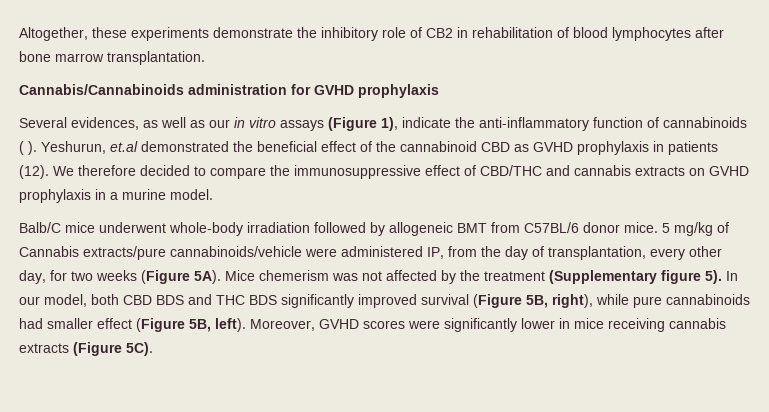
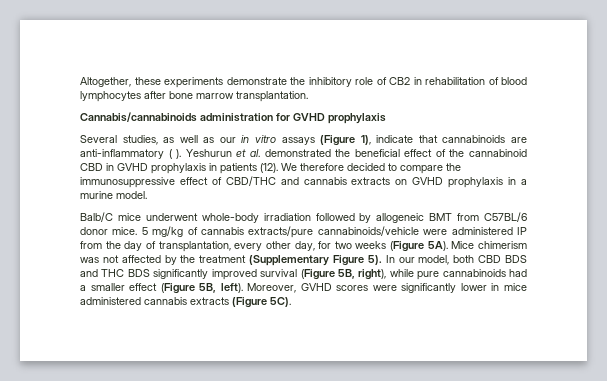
[19,84,184,95] Cannabis/Cannabinoids -> [80,112,197,122] Cannabis/cannabinoids
[71,117,139,130] evidences, -> [122,135,158,145] studies,
[455,117,747,131] [19,141,138,155] the anti-inflammatory function of cannabinoids ( ). Yeshurun, et.al -> [418,135,527,143] [80,149,260,159] that cannabinoids are anti-inflammatory ( ). Yeshurun et al.
[514,144,529,152] as -> [106,163,114,171] in
[19,246,79,257] Cannabis -> [201,227,244,235] cannabis
[427,247,444,259] IP, -> [517,227,527,235] IP
[259,270,329,281] chemerism -> [478,241,527,249] chimerism
[661,270,701,284] figure -> [333,255,364,266] Figure
(43, 323) none -> [80,285,86,291] a
[608,318,665,332] receiving -> [80,297,141,305] administered

